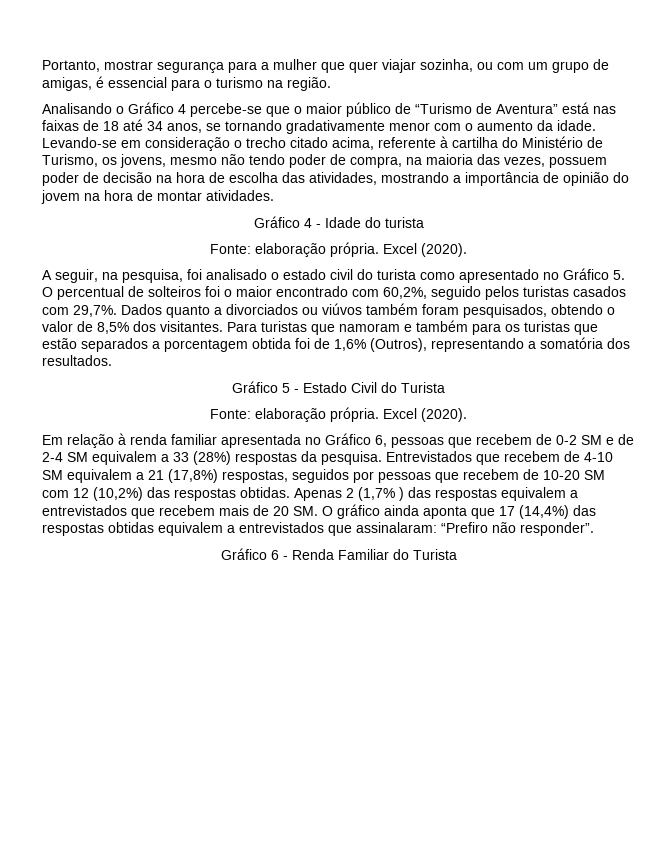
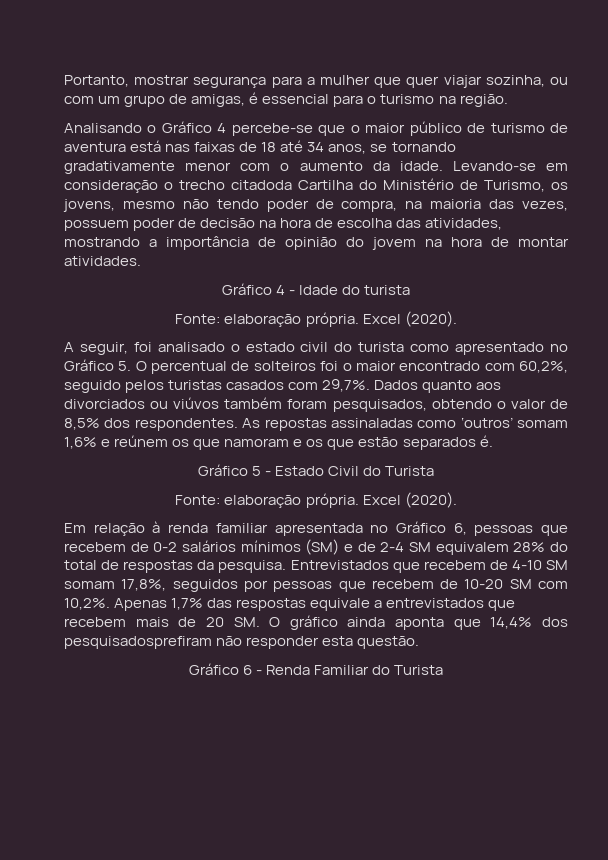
[415,103,558,114] “Turismo de Aventura” -> [490,123,568,133] [64,142,126,152] turismo de aventura
[290,136,498,150] citado acima, referente à cartilha -> [231,180,353,190] citadoda Cartilha
[102,269,183,283] na pesquisa, -> (128, 348) none
[214,307,222,315] a -> [476,382,502,390] aos
[160,320,598,335] [42,337,630,352] [42,355,112,366] visitantes. Para turistas que namoram e também para os turistas que estão separados a porcentagem obtida foi de 1,6% (Outros), representando a somatória dos resultados. -> [134,417,568,431] [64,435,493,450] respondentes. As repostas assinaladas como ‘outros’ somam 1,6% e reúnem os que namoram e os que estão separados é.
[581,435,602,445] SM -> [182,539,340,555] salários mínimos (SM)
[161,451,231,465] a 33 (28%) -> [513,542,569,552] [64,560,120,570] 28% do total de
[67,469,288,483] equivalem a 21 (17,8%) respostas, -> [64,579,167,591] somam 17,8%,
[73,487,566,501] 12 (10,2%) das respostas obtidas. Apenas 2 (1,7% ) das respostas equivalem -> [64,598,371,611] 10,2%. Apenas 1,7% das respostas equivale
[499,505,596,519] [42,522,594,536] 17 (14,4%) das respostas obtidas equivalem a entrevistados que assinalaram: “Prefiro não responder”. -> [490,617,568,629] [64,636,420,649] 14,4% dos pesquisadosprefiram não responder esta questão.

